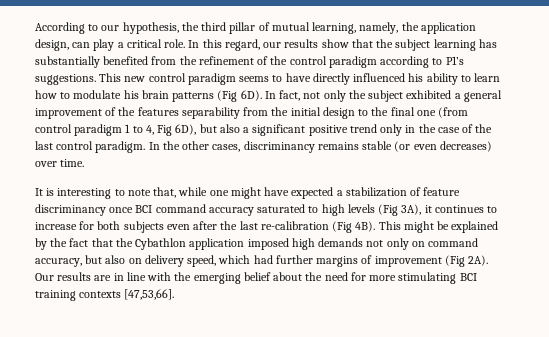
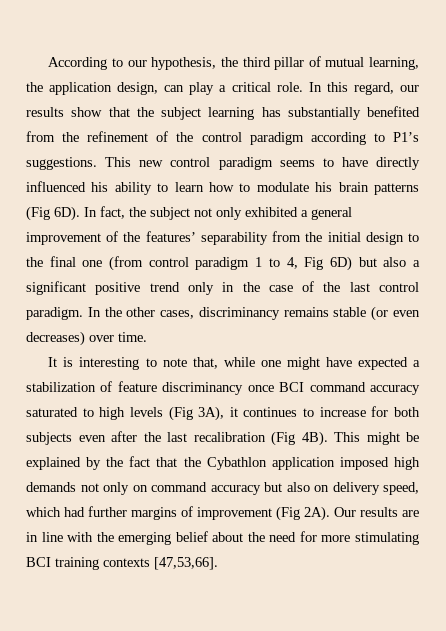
[359,22,399,34] namely, -> (420, 63) none
[303,90,404,102] not only the subject -> [129,207,242,220] the subject not only
[137,107,179,116] features -> [145,231,196,242] features’
[175,124,197,135] 6D), -> [329,256,352,271] 6D)
[260,221,329,230] re-calibration -> [193,432,266,442] recalibration
[35,258,82,267] accuracy, -> [210,485,261,495] accuracy

